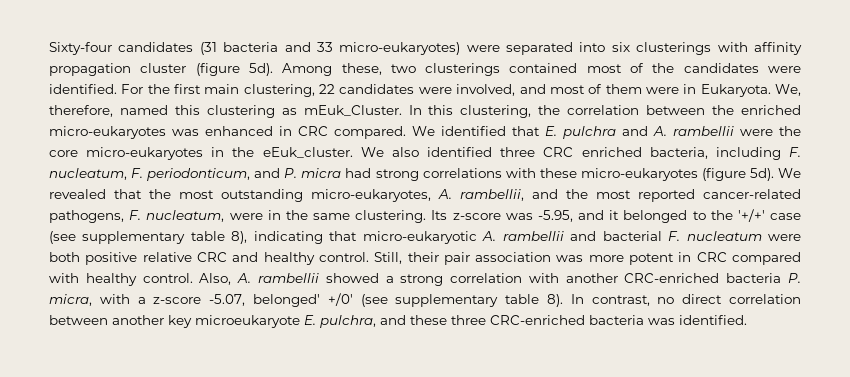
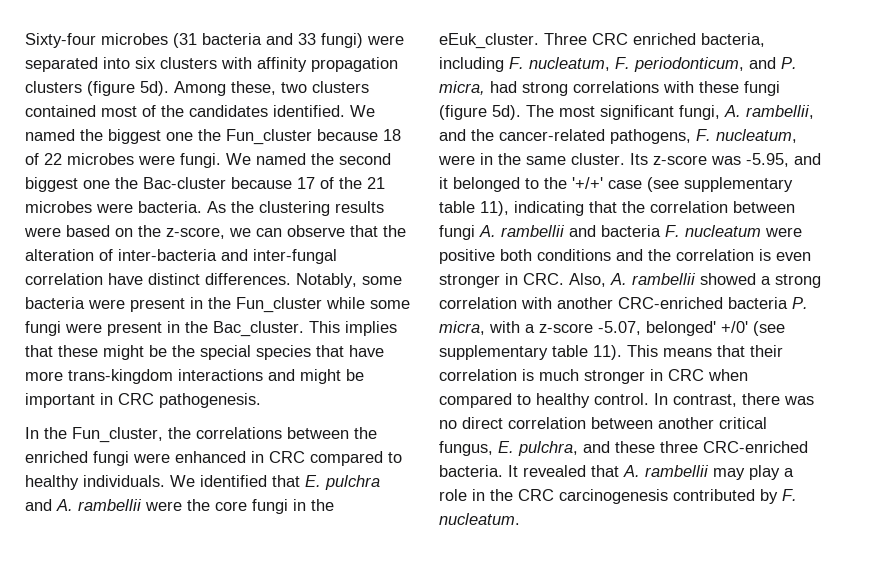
[118,42,194,52] candidates -> [101,33,168,45] microbes
[339,42,461,55] micro-eukaryotes) -> [321,33,363,48] fungi)
[636,42,712,55] clusterings -> [160,57,217,69] clusters
[140,63,187,73] cluster -> [25,81,82,93] clusters
[425,63,501,76] clusterings -> [312,81,369,93] clusters
[767,66,801,73] [49,84,802,97] [49,105,640,118] were identified. For the first main clustering, 22 candidates were involved, and most of them were in Eukaryota. We, therefore, named this clustering as mEuk_Cluster. In this clustering, the correlation -> [273,105,375,117] [25,129,401,145] [25,153,391,168] [25,177,385,192] [25,201,384,216] [24,225,406,239] [25,249,337,264] [25,273,402,288] [25,297,410,313] [25,321,397,337] [25,345,384,360] [25,369,364,384] [25,393,261,408] [25,427,282,443] identified. We named the biggest one the Fun_cluster because 18 of 22 microbes were fungi. We named the second biggest one the Bac-cluster because 17 of the 21 microbes were bacteria. As the clustering results were based on the z-score, we can observe that the alteration of inter-bacteria and inter-fungal correlation have distinct differences. Notably, some bacteria were present in the Fun_cluster while some fungi were present in the Bac_cluster. This implies that these might be the special species that have more trans-kingdom interactions and might be important in CRC pathogenesis. // In the Fun_cluster, the correlations
[49,126,199,139] micro-eukaryotes was -> [93,451,170,466] fungi were
[334,126,406,139] compared. -> [310,451,402,466] [25,475,165,490] compared to healthy individuals.
[86,147,204,160] micro-eukaryotes -> [252,499,288,514] fungi
[360,147,536,157] We also identified three -> [544,33,587,45] Three
[301,168,342,178] micra -> [439,81,485,95] micra,
[580,168,801,181] [49,189,431,202] micro-eukaryotes (figure 5d). We revealed that the most outstanding micro-eukaryotes, -> [744,81,780,96] [439,105,720,120] fungi (figure 5d). The most significant fungi,
[596,189,695,202] most reported -> (494, 135) none
[355,210,427,223] clustering. -> [571,153,625,165] cluster.
[231,231,248,244] 8), -> [480,201,509,216] 11),
[362,231,477,244] micro-eukaryotic -> [622,201,795,213] [439,225,475,240] the correlation between fungi
[602,231,662,241] bacterial -> [601,225,661,237] bacteria
[49,252,801,265] [49,273,193,286] both positive relative CRC and healthy control. Still, their pair association was more potent in CRC compared with healthy control. -> [439,249,811,264] [439,273,564,288] positive both conditions and the correlation is even stronger in CRC.
[547,294,650,307] 8). In contrast, -> [593,345,783,360] [439,369,748,384] [439,393,814,408] 11). This means that their correlation is much stronger in CRC when compared to healthy control. In contrast, there was
[168,315,300,328] key microeukaryote -> [719,417,767,429] [439,441,493,456] critical fungus,
[589,315,747,325] bacteria was identified. -> [439,465,794,480] [439,489,797,504] [439,513,520,525] bacteria. It revealed that A. rambellii may play a role in the CRC carcinogenesis contributed by F. nucleatum.

